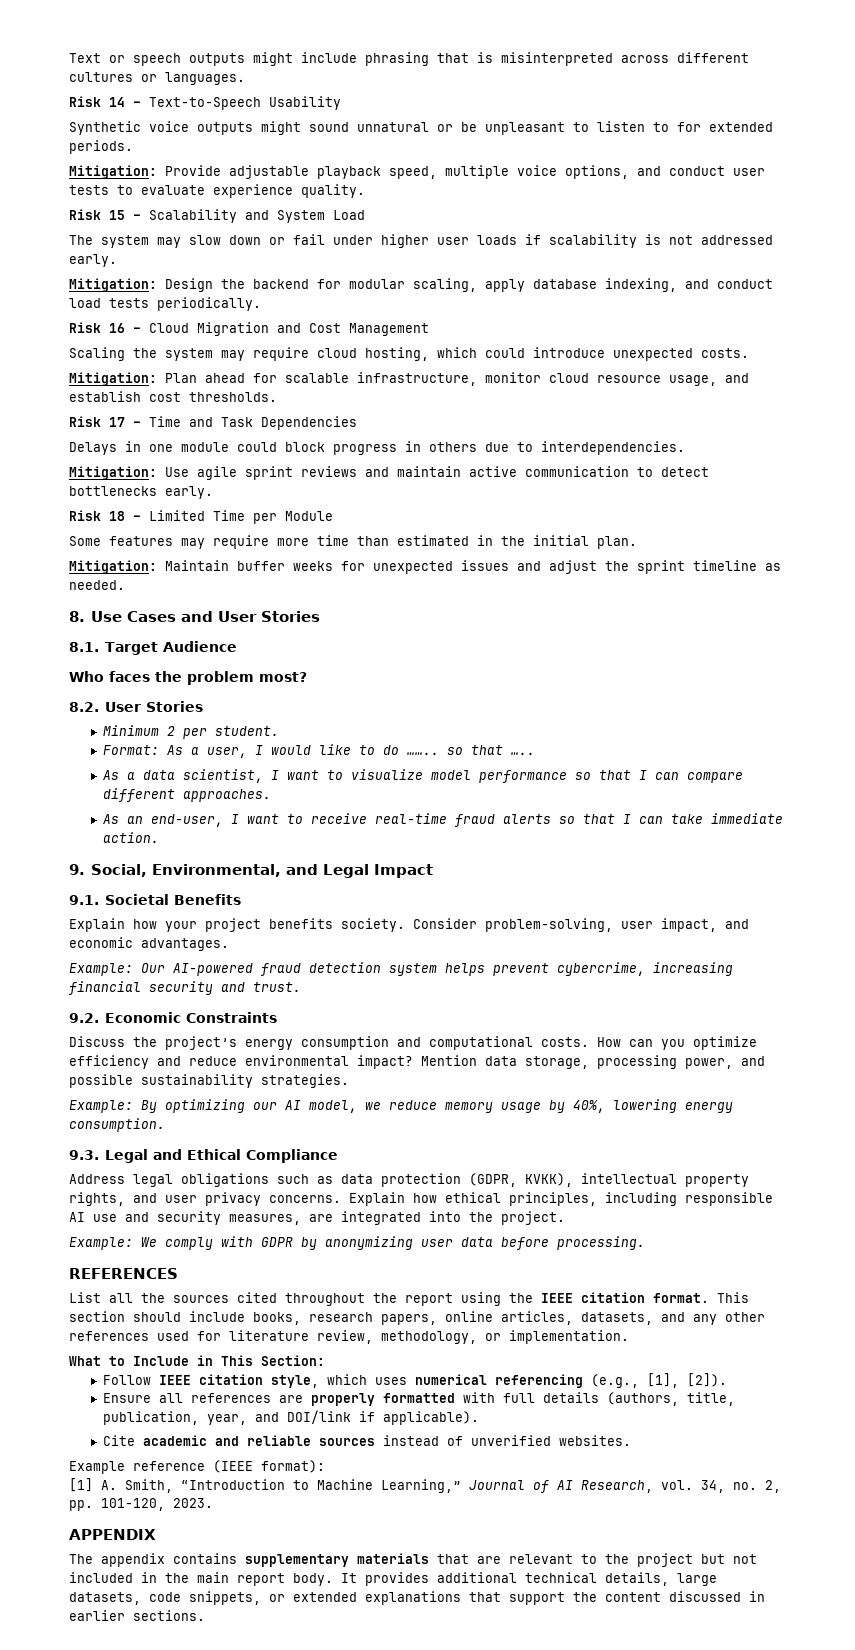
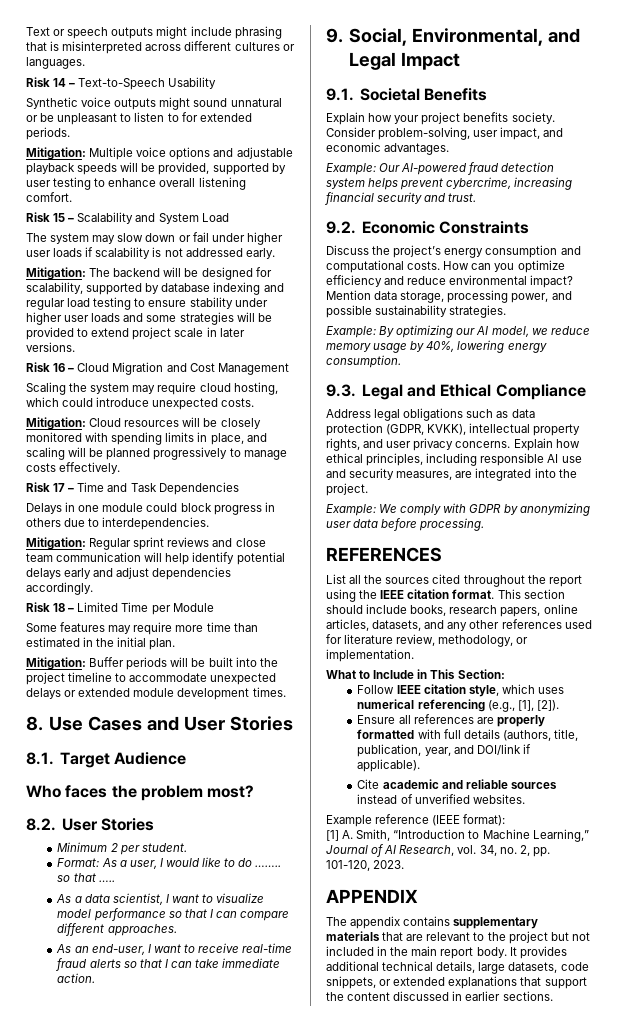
[165,165,765,179] [69,184,365,198] Provide adjustable playback speed, multiple voice options, and conduct user tests to evaluate experience quality. -> [89,147,293,160] [26,162,286,175] [26,177,246,190] [26,192,72,202] Multiple voice options and adjustable playback speeds will be provided, supported by user testing to enhance overall listening comfort.
[165,278,773,292] [69,297,261,311] Design the backend for modular scaling, apply database indexing, and conduct load tests periodically. -> [89,267,272,280] [26,282,284,295] [26,297,268,310] [26,312,272,325] [26,327,245,340] [26,342,75,352] The backend will be designed for scalability, supported by database indexing and regular load testing to ensure stability under higher user loads and some strategies will be provided to extend project scale in later versions.
[165,372,749,386] [69,391,277,402] Plan ahead for scalable infrastructure, monitor cloud resource usage, and establish cost thresholds. -> [89,417,261,429] [26,432,267,445] [26,447,287,460] [26,462,121,474] Cloud resources will be closely monitored with spending limits in place, and scaling will be planned progressively to manage costs effectively.
[165,466,237,480] Use agile -> [89,538,132,550] Regular
[397,466,709,477] [69,486,213,499] maintain active communication to detect bottlenecks early. -> [235,538,266,547] [26,552,285,565] [26,567,232,580] [26,582,93,595] close team communication will help identify potential delays early and adjust dependencies accordingly.
[165,560,781,574] [69,580,125,590] Maintain buffer weeks for unexpected issues and adjust the sprint timeline as needed. -> [89,657,278,670] [26,672,277,685] [26,687,286,700] Buffer periods will be built into the project timeline to accommodate unexpected delays or extended module development times.

